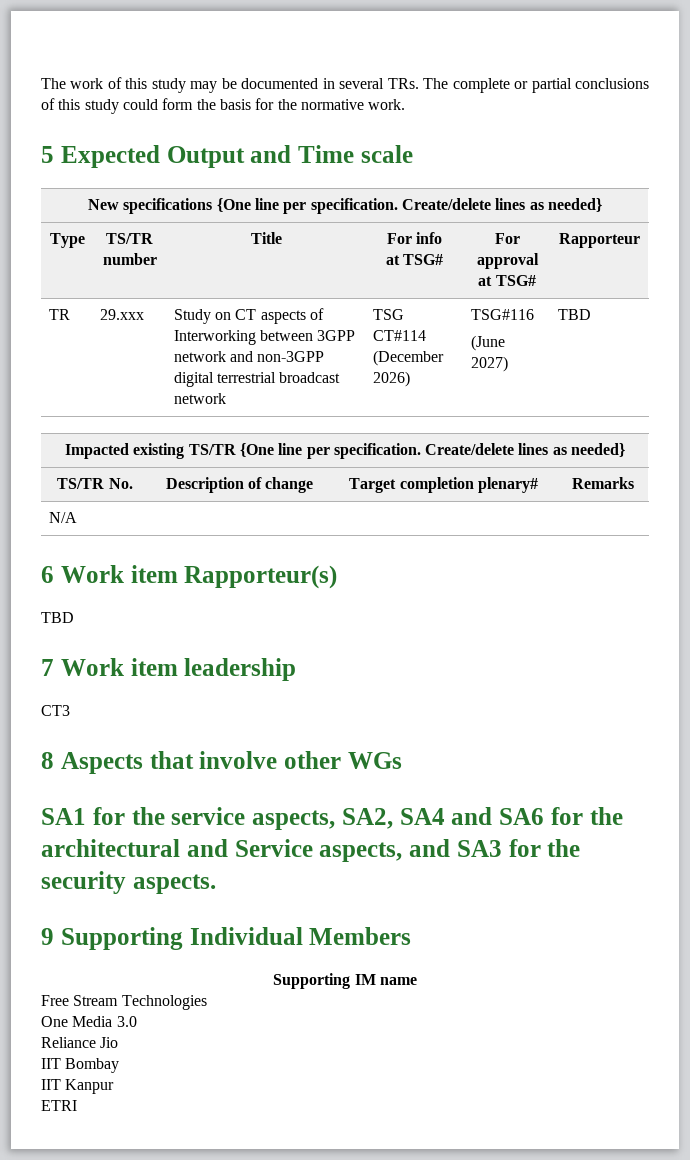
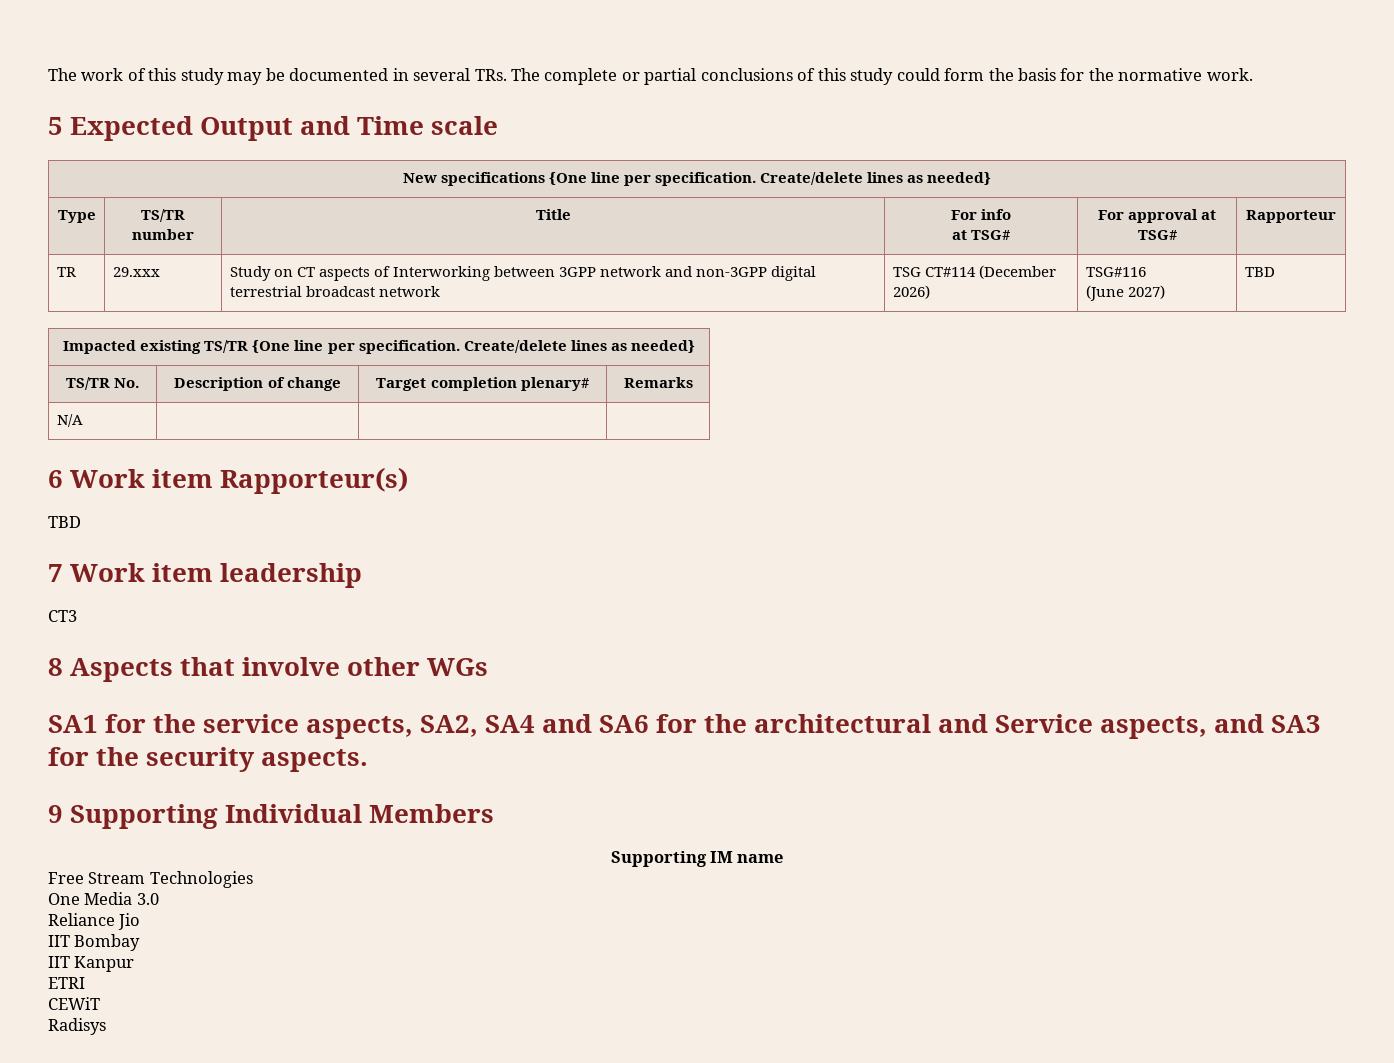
(77, 1105) none -> [48,997,100,1010] [48,1018,106,1035] // CEWiT // Radisys

